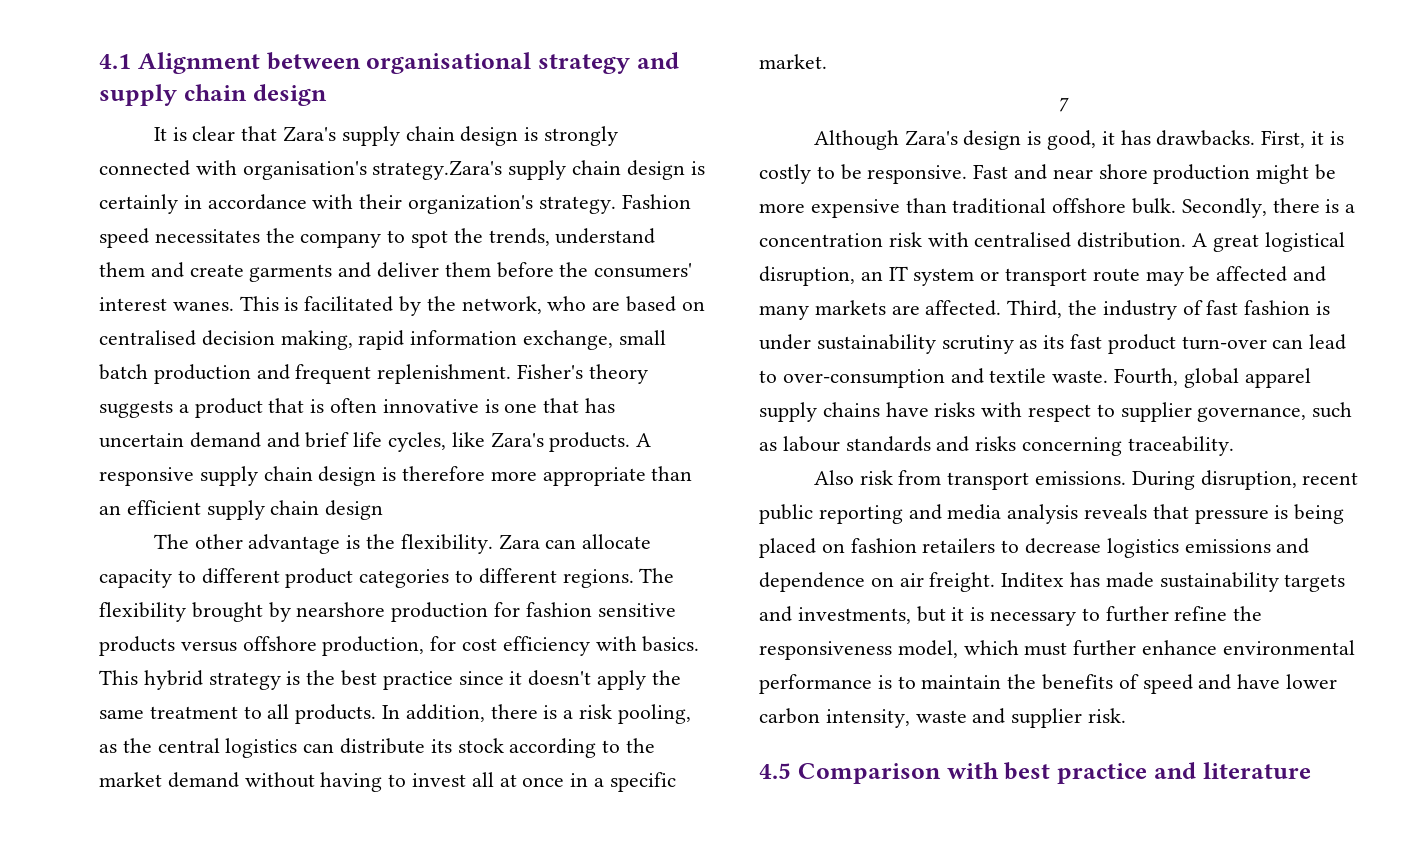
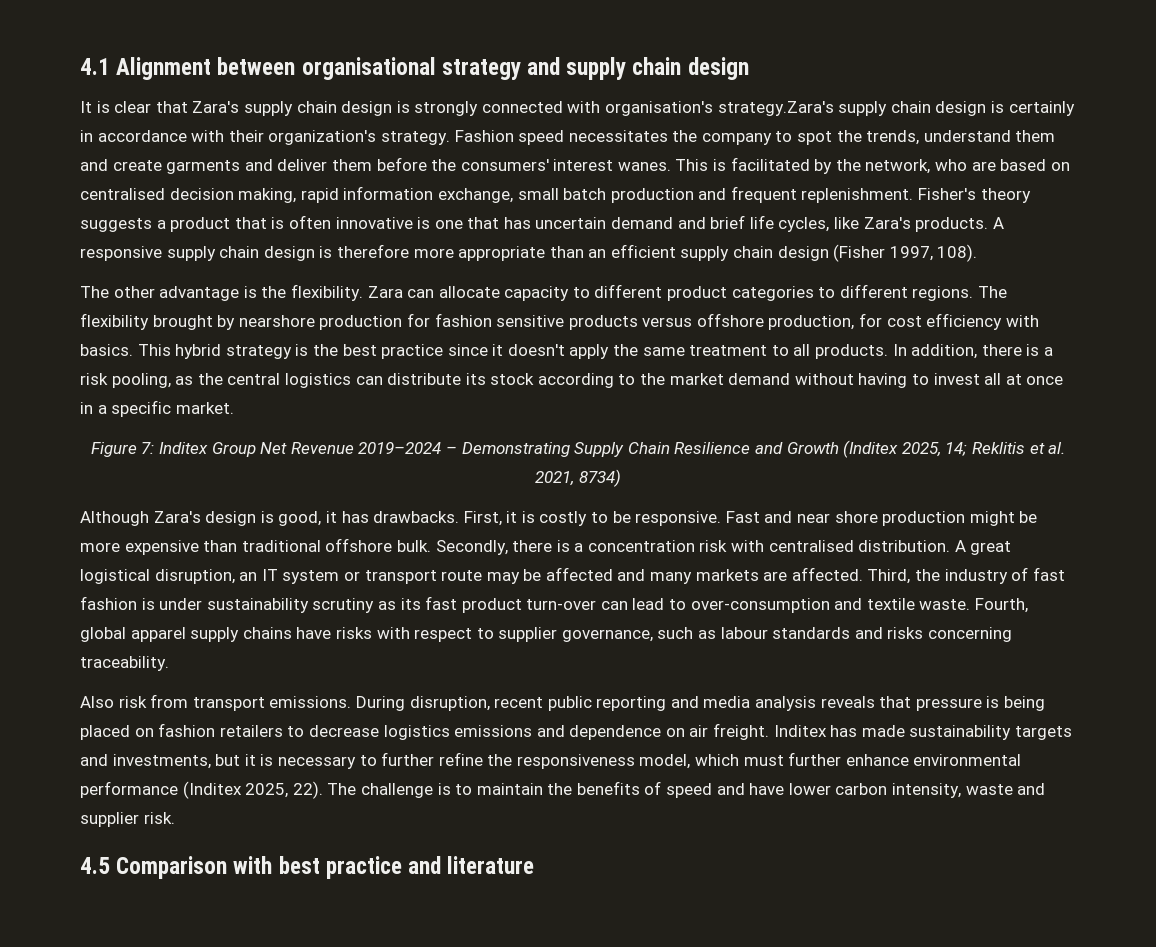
(384, 510) none -> [833,244,978,262] (Fisher 1997, 108).
[1057,97,1069,112] 7 -> [90,440,1066,458] [535,469,621,487] Figure 7: Inditex Group Net Revenue 2019–2024 – Demonstrating Supply Chain Resilience and Growth (Inditex 2025, 14; Reklitis et al. 2021, 8734)
(872, 684) none -> [182,781,433,799] (Inditex 2025, 22). The challenge

